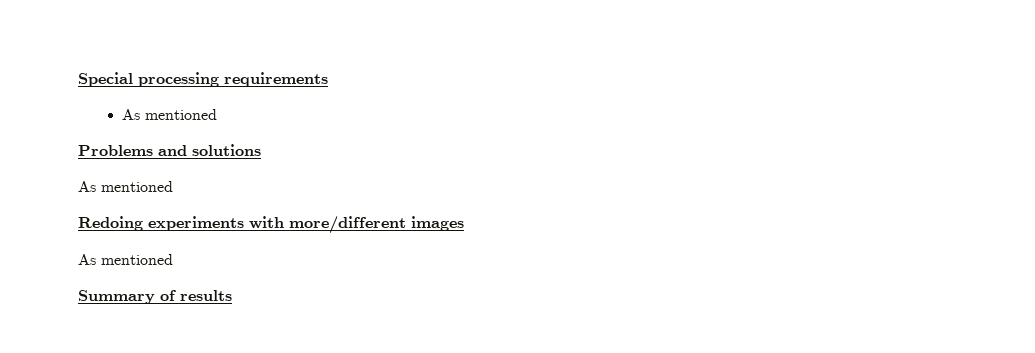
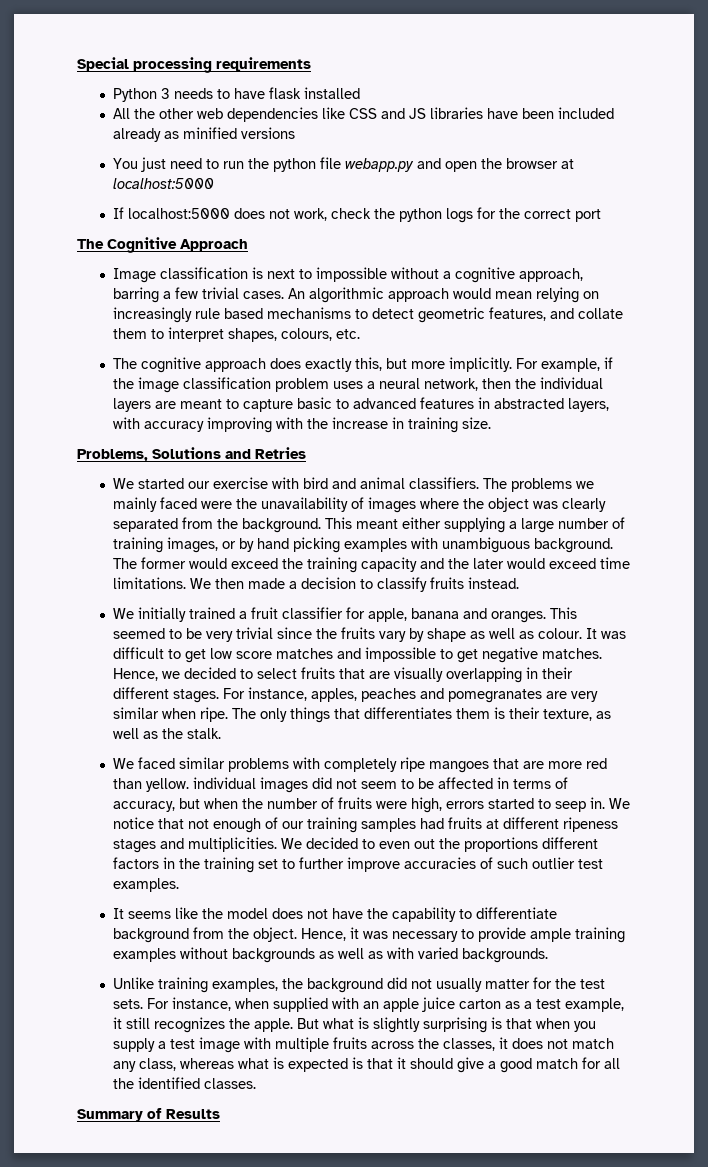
[122,109,218,120] [78,144,261,156] [78,181,173,192] [78,216,464,234] [78,254,173,265] As mentioned // Problems and solutions // As mentioned // Redoing experiments with more/different images // As mentioned -> [112,87,360,102] [112,107,614,122] [112,127,295,142] [112,157,574,172] [112,178,214,189] [112,207,601,223] [77,237,248,253] [112,267,583,283] [112,287,599,303] [112,307,623,323] [112,327,360,342] [112,357,613,373] [112,377,603,393] [112,397,609,412] [112,417,491,433] [77,447,306,462] [112,477,594,492] [112,497,606,513] [112,517,625,533] [112,537,613,553] [112,557,630,573] [112,577,519,592] [112,607,577,623] [112,627,626,642] [112,647,602,663] [112,667,573,683] [112,687,598,703] [112,707,611,723] [112,728,221,739] [112,757,607,773] [112,777,568,793] [112,797,630,813] [112,817,618,833] [112,837,598,853] [112,857,603,873] [112,878,179,892] [112,907,557,922] [112,927,625,943] [112,947,548,963] [112,977,605,993] [112,997,624,1012] [112,1017,596,1033] [112,1037,614,1053] [112,1057,620,1073] [112,1077,256,1089] Python 3 needs to have flask installed // All the other web dependencies like CSS and JS libraries have been included already as minified versions // You just need to run the python file webapp.py and open the browser at localhost:5000 // If localhost:5000 does not work, check the python logs for the correct port // The Cognitive Approach // Image classification is next to impossible without a cognitive approach, barring a few trivial cases. An algorithmic approach would mean relying on increasingly rule based mechanisms to detect geometric features, and collate them to interpret shapes, colours, etc. // The cognitive approach does exactly this, but more implicitly. For example, if the image classification problem uses a neural network, then the individual layers are meant to capture basic to advanced features in abstracted layers, with accuracy improving with the increase in training size. // Problems, Solutions and Retries // We started our exercise with bird and animal classifiers. The problems we mainly faced were the unavailability of images where the object was clearly separated from the background. This meant either supplying a large number of training images, or by hand picking examples with unambiguous background. The former would exceed the training capacity and the later would exceed time limitations. We then made a decision to classify fruits instead. // We initially trained a fruit classifier for apple, banana and oranges. This seemed to be very trivial since the fruits vary by shape as well as colour. It was difficult to get low score matches and impossible to get negative matches. Hence, we decided to select fruits that are visually overlapping in their different stages. For instance, apples, peaches and pomegranates are very similar when ripe. The only things that differentiates them is their texture, as well as the stalk. // We faced similar problems with completely ripe mangoes that are more red than yellow. individual images did not seem to be affected in terms of accuracy, but when the number of fruits were high, errors started to seep in. We notice that not enough of our training samples had fruits at different ripeness stages and multiplicities. We decided to even out the proportions different factors in the training set to further improve accuracies of such outlier test examples. // It seems like the model does not have the capability to differentiate background from the object. Hence, it was necessary to provide ample training examples without backgrounds as well as with varied backgrounds. // Unlike training examples, the background did not usually matter for the test sets. For instance, when supplied with an apple juice carton as a test example, it still recognizes the apple. But what is slightly surprising is that when you supply a test image with multiple fruits across the classes, it does not match any class, whereas what is expected is that it should give a good match for all the identified classes.
[180,290,232,301] results -> [166,1109,220,1119] Results

